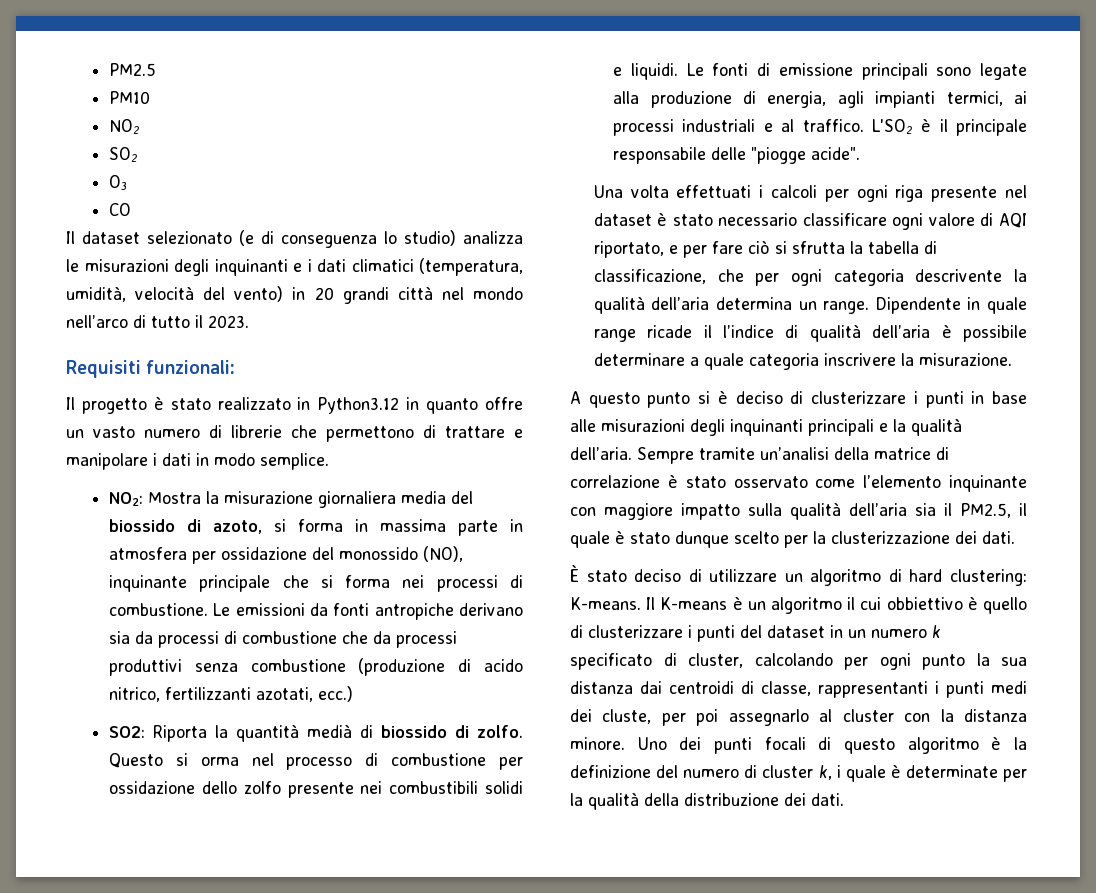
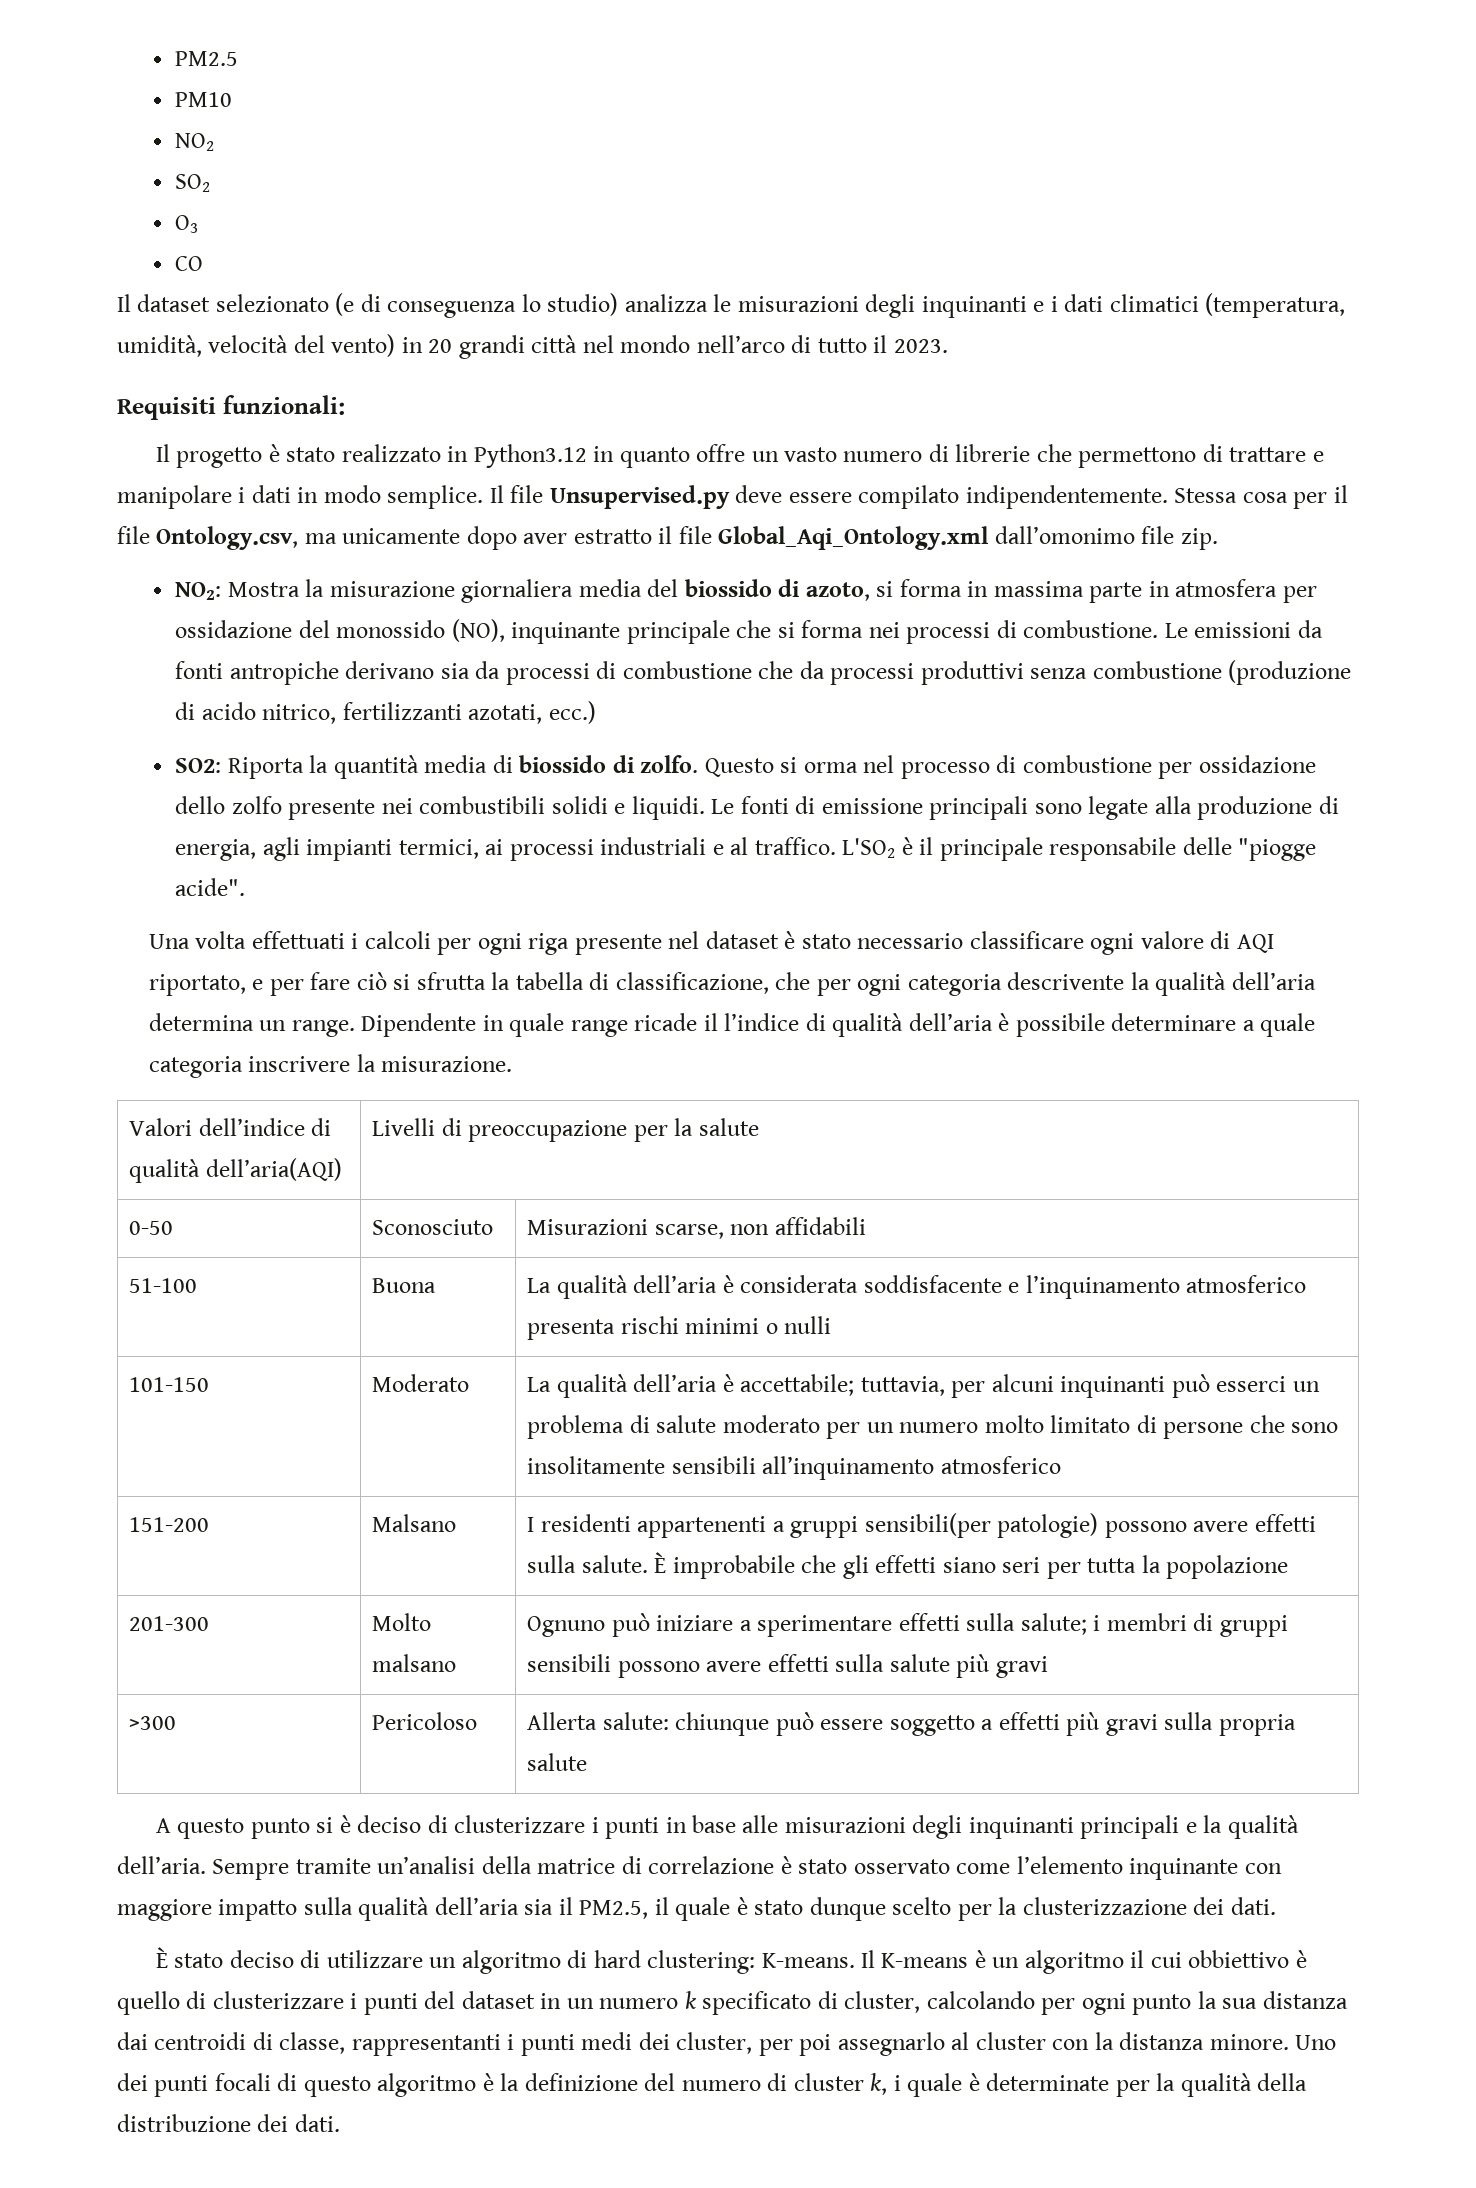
(329, 461) none -> [489,485,1348,509] [117,526,1218,550] Il file Unsupervised.py deve essere compilato indipendentemente. Stessa cosa per il file Ontology.csv, ma unicamente dopo aver estratto il file Global_Aqi_Ontology.xml dall’omonimo file zip.
[307,724,353,738] medià -> [424,755,488,773] media
(1012, 359) none -> [129,1118,332,1136] [129,1158,342,1183] [372,1118,759,1142] [129,1221,174,1235] [372,1219,494,1235] [527,1217,866,1239] [129,1278,198,1293] [372,1278,437,1293] [527,1275,1307,1299] [527,1316,832,1340] [129,1377,210,1392] [372,1374,470,1392] [527,1374,1320,1398] [527,1415,1338,1439] [527,1456,1061,1480] [129,1517,210,1532] [372,1514,457,1532] [527,1513,1316,1538] [527,1552,1288,1579] [129,1616,210,1631] [372,1613,432,1631] [372,1654,457,1672] [527,1613,1288,1637] [527,1654,1048,1678] [129,1716,177,1730] [372,1712,478,1730] [527,1712,1296,1736] [527,1753,588,1771] // Valori dell’indice di qualità dell’aria(AQI) | Livelli di preoccupazione per la salute // 0-50 | Sconosciuto | Misurazioni scarse, non affidabili // 51-100 | Buona | La qualità dell’aria è considerata soddisfacente e l’inquinamento atmosferico presenta rischi minimi o nulli // 101-150 | Moderato | La qualità dell’aria è accettabile; tuttavia, per alcuni inquinanti può esserci un problema di salute moderato per un numero molto limitato di persone che sono insolitamente sensibili all’inquinamento atmosferico // 151-200 | Malsano | I residenti appartenenti a gruppi sensibili(per patologie) possono avere effetti sulla salute. È improbabile che gli effetti siano seri per tutta la popolazione // 201-300 | Molto malsano | Ognuno può iniziare a sperimentare effetti sulla salute; i membri di gruppi sensibili possono avere effetti sulla salute più gravi // >300 | Pericoloso | Allerta salute: chiunque può essere soggetto a effetti più gravi sulla propria salute
[602,709,652,724] cluste, -> [676,2032,753,2054] cluster,

